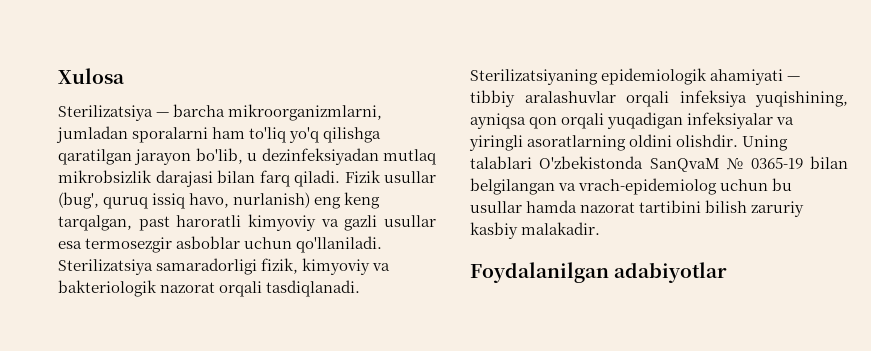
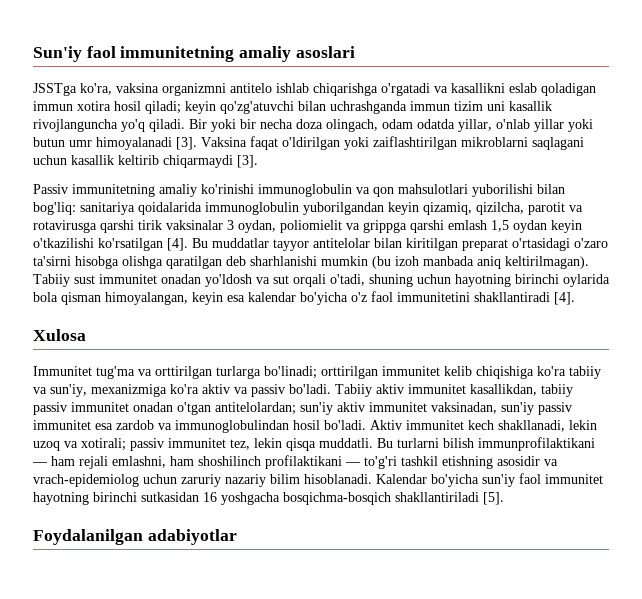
[58,68,125,84] [58,104,383,121] [56,126,382,143] [58,148,436,165] [58,170,436,187] [58,192,381,209] [58,214,437,231] [58,236,383,253] [58,258,391,275] [58,280,361,297] [470,68,801,85] [470,90,848,107] [470,112,795,129] [469,134,789,151] [470,156,848,172] [470,178,793,195] [470,200,805,217] [470,222,601,239] Xulosa // Sterilizatsiya — barcha mikroorganizmlarni, jumladan sporalarni ham to'liq yo'q qilishga qaratilgan jarayon bo'lib, u dezinfeksiyadan mutlaq mikrobsizlik darajasi bilan farq qiladi. Fizik usullar (bug', quruq issiq havo, nurlanish) eng keng tarqalgan, past haroratli kimyoviy va gazli usullar esa termosezgir asboblar uchun qo'llaniladi. Sterilizatsiya samaradorligi fizik, kimyoviy va bakteriologik nazorat orqali tasdiqlanadi. Sterilizatsiyaning epidemiologik ahamiyati — tibbiy aralashuvlar orqali infeksiya yuqishining, ayniqsa qon orqali yuqadigan infeksiyalar va yiringli asoratlarning oldini olishdir. Uning talablari O'zbekistonda SanQvaM № 0365-19 bilan belgilangan va vrach-epidemiolog uchun bu usullar hamda nazorat tartibini bilish zaruriy kasbiy malakadir. -> [33,46,355,62] [33,83,596,96] [33,101,552,114] [33,119,593,132] [33,136,584,150] [33,155,258,168] [33,184,565,197] [33,202,583,215] [33,220,582,233] [33,238,608,251] [33,256,589,269] [33,274,610,287] [33,291,575,305] [33,329,86,341] [33,366,601,379] [33,384,573,397] [33,402,572,415] [33,420,597,433] [33,437,595,451] [32,455,558,469] [33,473,603,487] [33,492,504,505] Sun'iy faol immunitetning amaliy asoslari // JSSTga ko'ra, vaksina organizmni antitelo ishlab chiqarishga o'rgatadi va kasallikni eslab qoladigan immun xotira hosil qiladi; keyin qo'zg'atuvchi bilan uchrashganda immun tizim uni kasallik rivojlanguncha yo'q qiladi. Bir yoki bir necha doza olingach, odam odatda yillar, o'nlab yillar yoki butun umr himoyalanadi [3]. Vaksina faqat o'ldirilgan yoki zaiflashtirilgan mikroblarni saqlagani uchun kasallik keltirib chiqarmaydi [3]. // Passiv immunitetning amaliy ko'rinishi immunoglobulin va qon mahsulotlari yuborilishi bilan bog'liq: sanitariya qoidalarida immunoglobulin yuborilgandan keyin qizamiq, qizilcha, parotit va rotavirusga qarshi tirik vaksinalar 3 oydan, poliomielit va grippga qarshi emlash 1,5 oydan keyin o'tkazilishi ko'rsatilgan [4]. Bu muddatlar tayyor antitelolar bilan kiritilgan preparat o'rtasidagi o'zaro ta'sirni hisobga olishga qaratilgan deb sharhlanishi mumkin (bu izoh manbada aniq keltirilmagan). Tabiiy sust immunitet onadan yo'ldosh va sut orqali o'tadi, shuning uchun hayotning birinchi oylarida bola qisman himoyalangan, keyin esa kalendar bo'yicha o'z faol immunitetini shakllantiradi [4]. // Xulosa // Immunitet tug'ma va orttirilgan turlarga bo'linadi; orttirilgan immunitet kelib chiqishiga ko'ra tabiiy va sun'iy, mexanizmiga ko'ra aktiv va passiv bo'ladi. Tabiiy aktiv immunitet kasallikdan, tabiiy passiv immunitet onadan o'tgan antitelolardan; sun'iy aktiv immunitet vaksinadan, sun'iy passiv immunitet esa zardob va immunoglobulindan hosil bo'ladi. Aktiv immunitet kech shakllanadi, lekin uzoq va xotirali; passiv immunitet tez, lekin qisqa muddatli. Bu turlarni bilish immunprofilaktikani — ham rejali emlashni, ham shoshilinch profilaktikani — to'g'ri tashkil etishning asosidir va vrach-epidemiolog uchun zaruriy nazariy bilim hisoblanadi. Kalendar bo'yicha sun'iy faol immunitet hayotning birinchi sutkasidan 16 yoshgacha bosqichma-bosqich shakllantiriladi [5].

